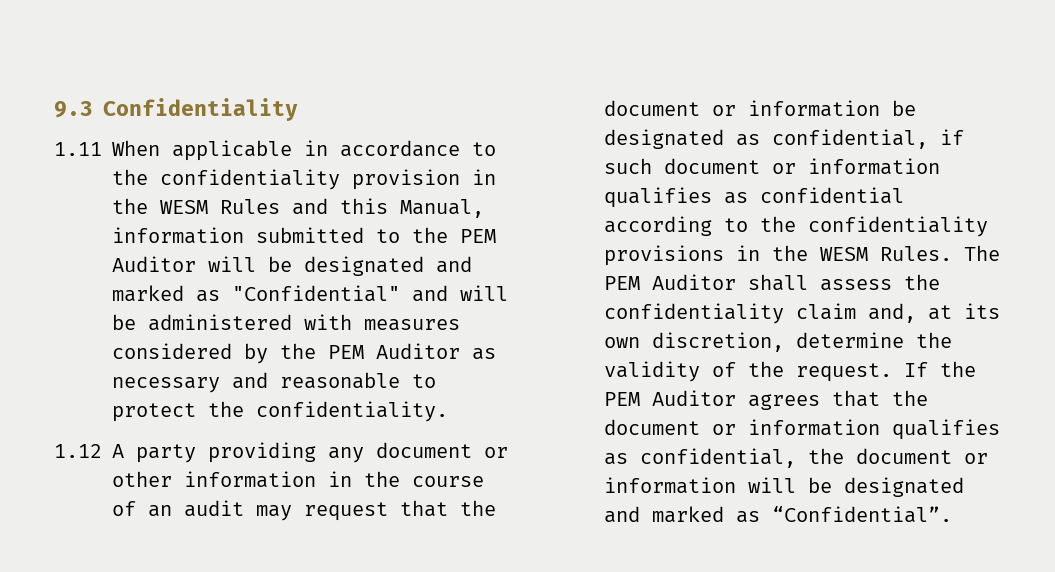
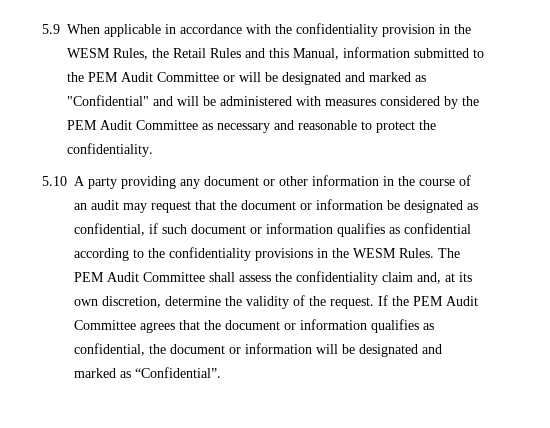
[54,98,298,121] [54,142,102,156] 9.3 Confidentiality // 1.11 -> [42,24,60,34] 5.9
[472,142,496,156] to -> [246,24,271,34] with
(208, 207) none -> [113,48,206,60] Rules, the Retail
[112,256,196,272] Auditor -> [121,72,235,82] Audit Committee or
[376,343,460,359] Auditor -> [100,120,198,130] Audit Committee
[54,444,102,458] 1.12 -> [42,176,67,186] 5.10
[652,274,736,290] Auditor -> [107,272,205,282] Audit Committee
[652,390,736,406] Auditor -> [446,296,478,306] [74,320,136,330] Audit Committee

